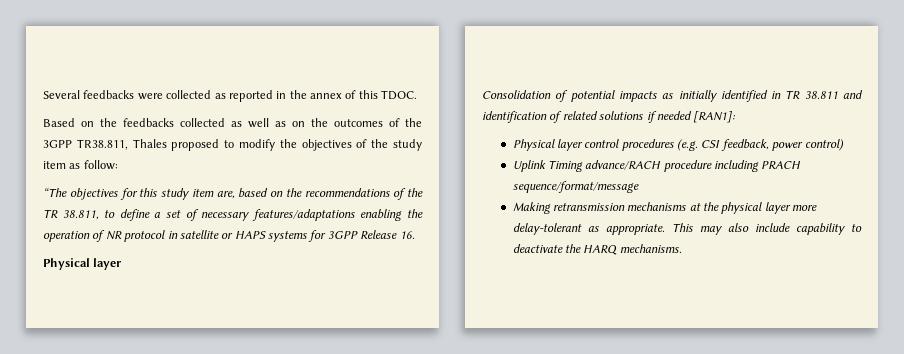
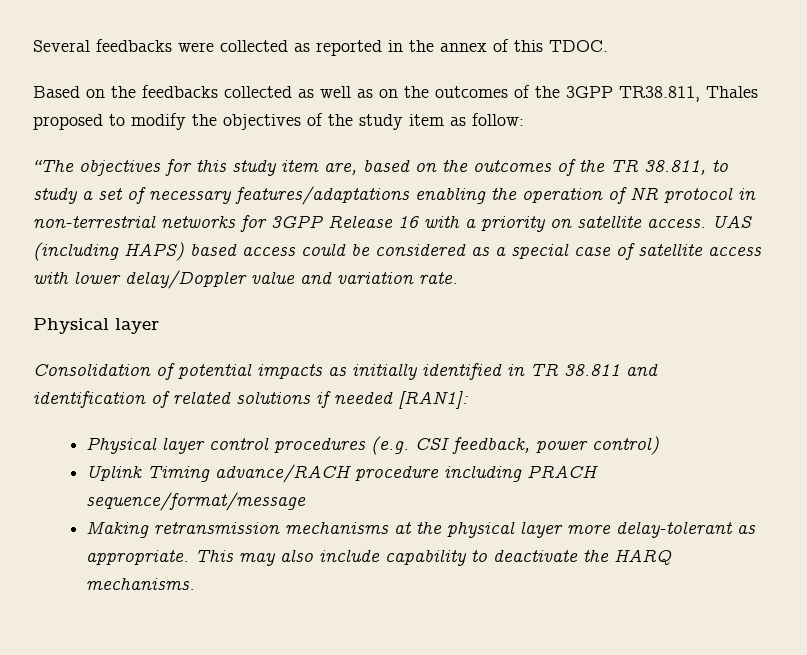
[304,188,390,197] recommendations -> [473,160,552,172] outcomes
[119,209,150,221] define -> [33,188,77,204] study
[179,230,415,242] satellite or HAPS systems for 3GPP Release 16. -> [33,215,752,232] [33,242,762,261] [33,270,458,289] non-terrestrial networks for 3GPP Release 16 with a priority on satellite access. UAS (including HAPS) based access could be considered as a special case of satellite access with lower delay/Doppler value and variation rate.

